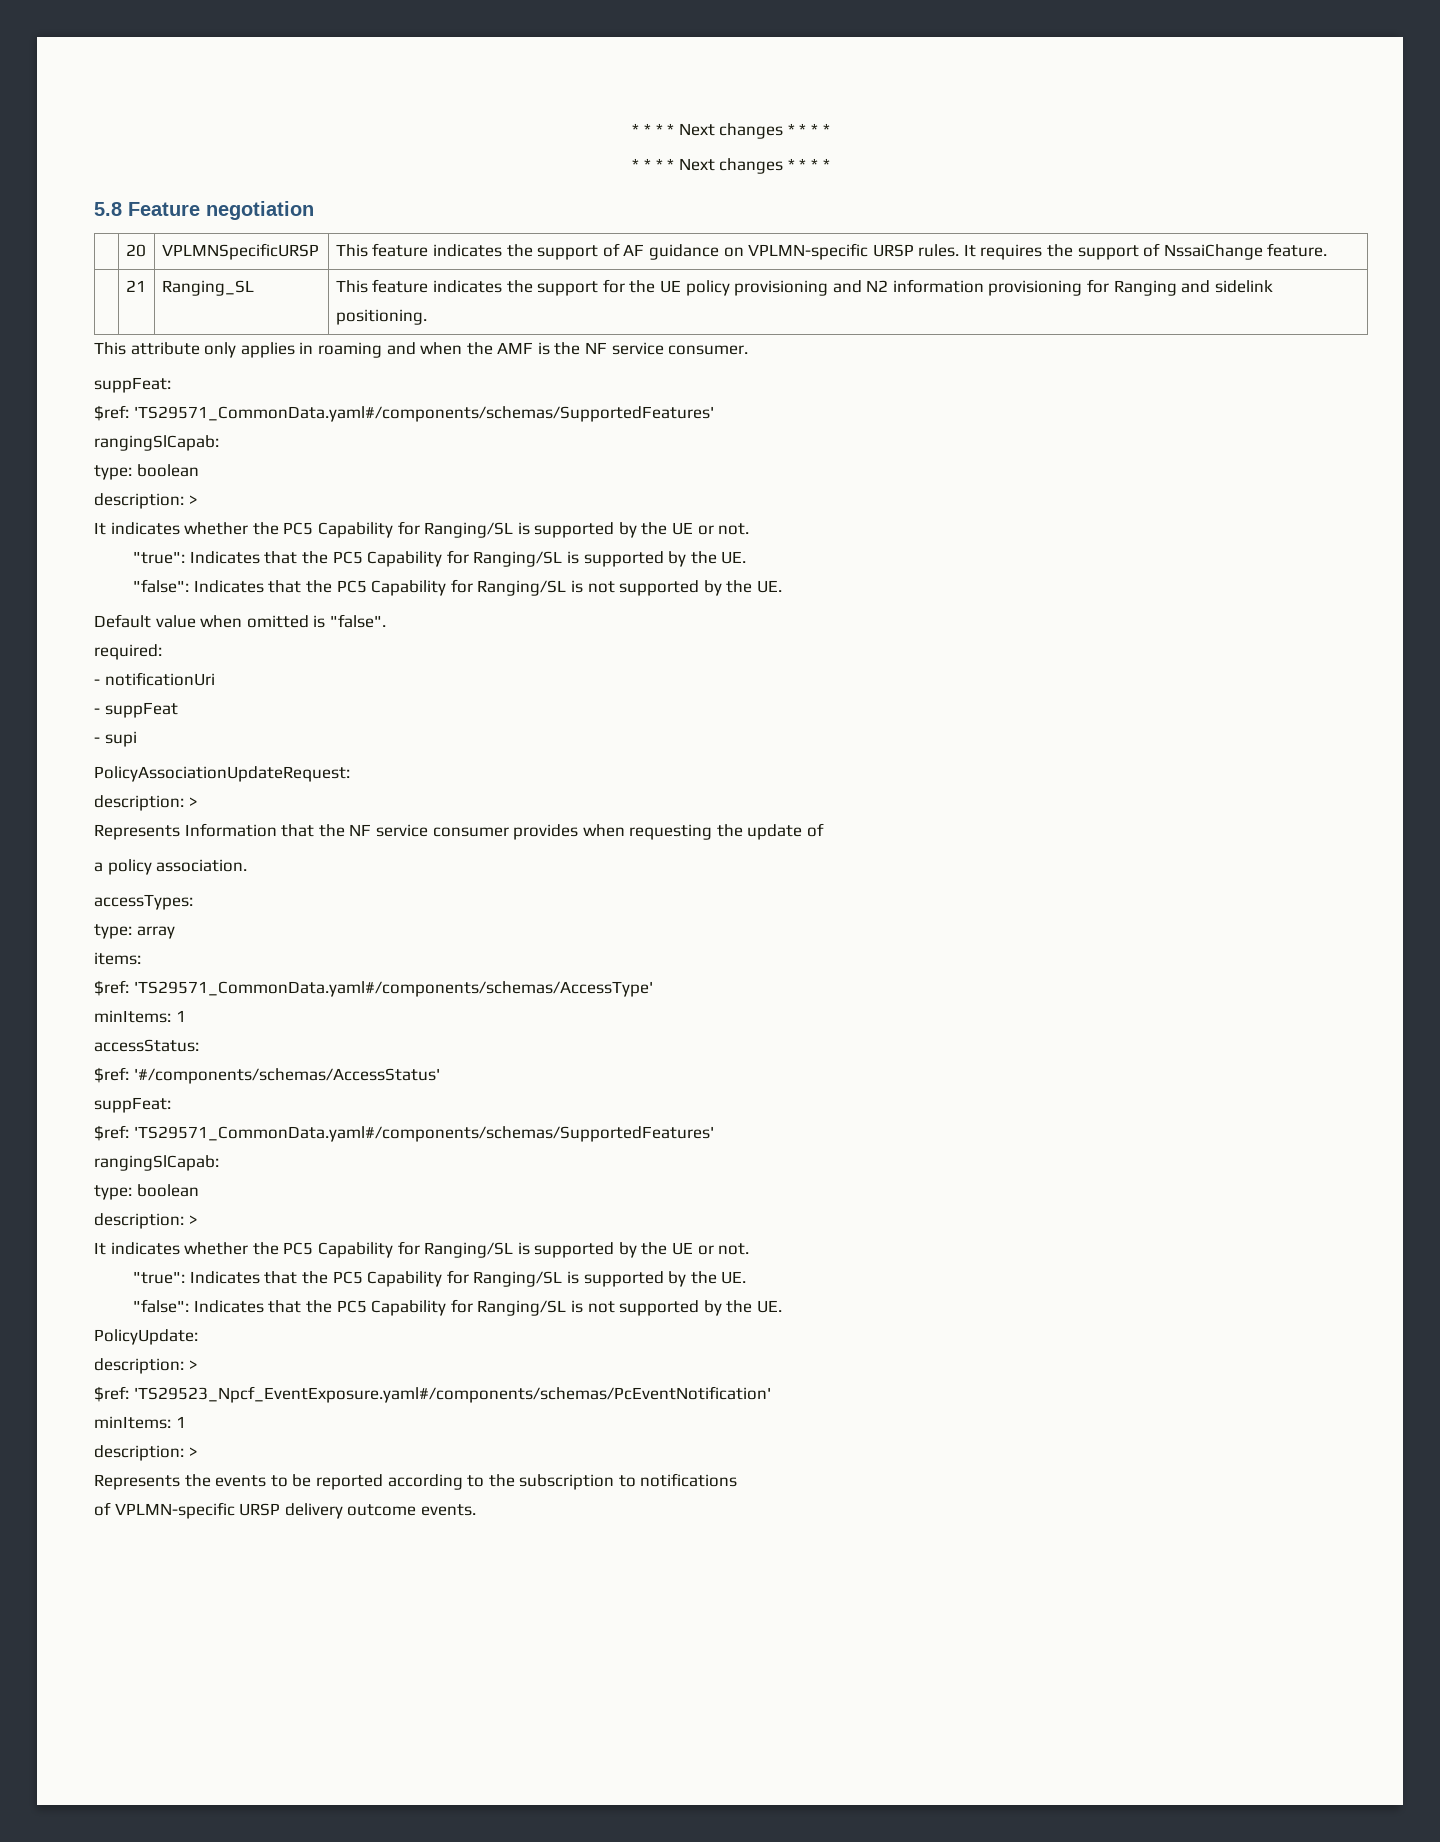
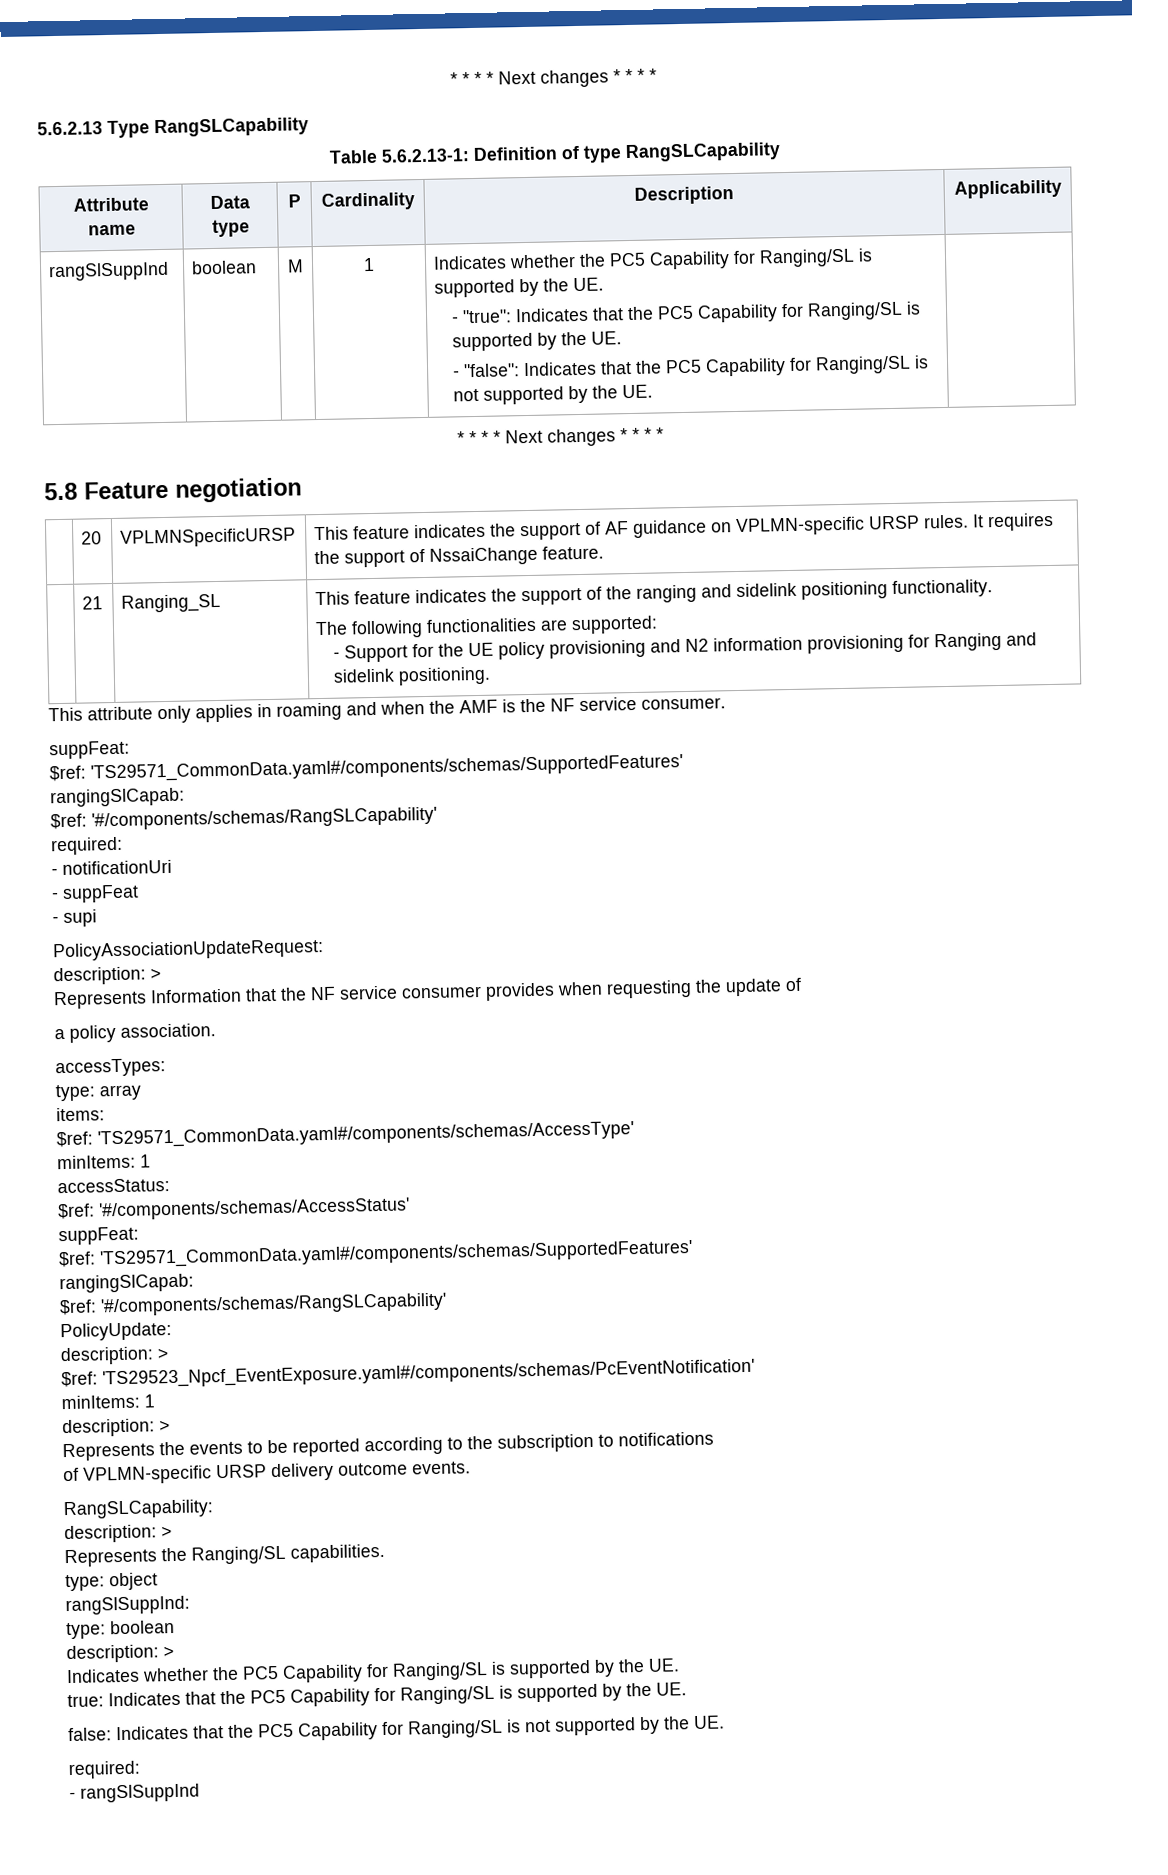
(830, 129) none -> [37,117,309,138] [328,142,781,164] [72,197,149,212] [87,224,136,236] [209,195,250,210] [211,219,250,238] [287,194,301,208] [320,192,415,211] [634,185,735,205] [953,179,1062,199] [48,261,170,282] [191,260,258,275] [287,259,304,273] [363,257,375,272] [433,248,874,270] [434,277,605,298] [451,301,921,324] [451,331,622,352] [452,355,929,378] [452,384,653,405] // 5.6.2.13 Type RangSLCapability // Table 5.6.2.13-1: Definition of type RangSLCapability // Attribute name | Data type | P | Cardinality | Description | Applicability // rangSlSuppInd | boolean | M | 1 | Indicates whether the PC5 Capability for Ranging/SL is supported by the UE. // - "true": Indicates that the PC5 Capability for Ranging/SL is supported by the UE. // - "false": Indicates that the PC5 Capability for Ranging/SL is not supported by the UE. |
(599, 288) none -> [586,579,994,603] [315,615,659,639] [332,644,408,663] of the ranging and sidelink positioning functionality. // The following functionalities are supported: // - Support
[94,464,199,480] [94,493,198,509] [94,521,750,538] [133,550,747,567] [133,579,782,596] [94,614,386,628] type: boolean // description: > // It indicates whether the PC5 Capability for Ranging/SL is supported by the UE or not. // "true": Indicates that the PC5 Capability for Ranging/SL is supported by the UE. // "false": Indicates that the PC5 Capability for Ranging/SL is not supported by the UE. // Default value when omitted is "false". -> [50,806,437,831] $ref: '#/components/schemas/RangSLCapability'
[94,1184,199,1200] [94,1213,198,1229] [94,1241,750,1258] [133,1270,747,1287] [133,1299,782,1316] type: boolean // description: > // It indicates whether the PC5 Capability for Ranging/SL is supported by the UE or not. // "true": Indicates that the PC5 Capability for Ranging/SL is supported by the UE. // "false": Indicates that the PC5 Capability for Ranging/SL is not supported by the UE. -> [59,1292,447,1317] $ref: '#/components/schemas/RangSLCapability'
(476, 1510) none -> [63,1499,214,1520] [64,1524,172,1544] [64,1543,385,1568] [65,1572,158,1592] [65,1595,190,1616] [66,1619,175,1640] [66,1644,174,1664] [66,1658,680,1684] [67,1682,687,1708] [68,1715,725,1742] [68,1760,141,1780] [69,1783,200,1803] // RangSLCapability: // description: > // Represents the Ranging/SL capabilities. // type: object // rangSlSuppInd: // type: boolean // description: > // Indicates whether the PC5 Capability for Ranging/SL is supported by the UE. // true: Indicates that the PC5 Capability for Ranging/SL is supported by the UE. // false: Indicates that the PC5 Capability for Ranging/SL is not supported by the UE. // required: // - rangSlSuppInd

